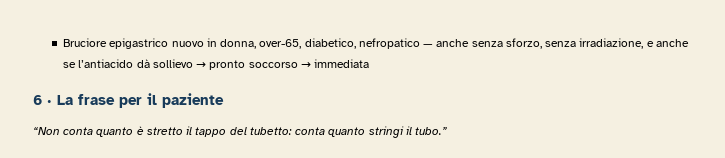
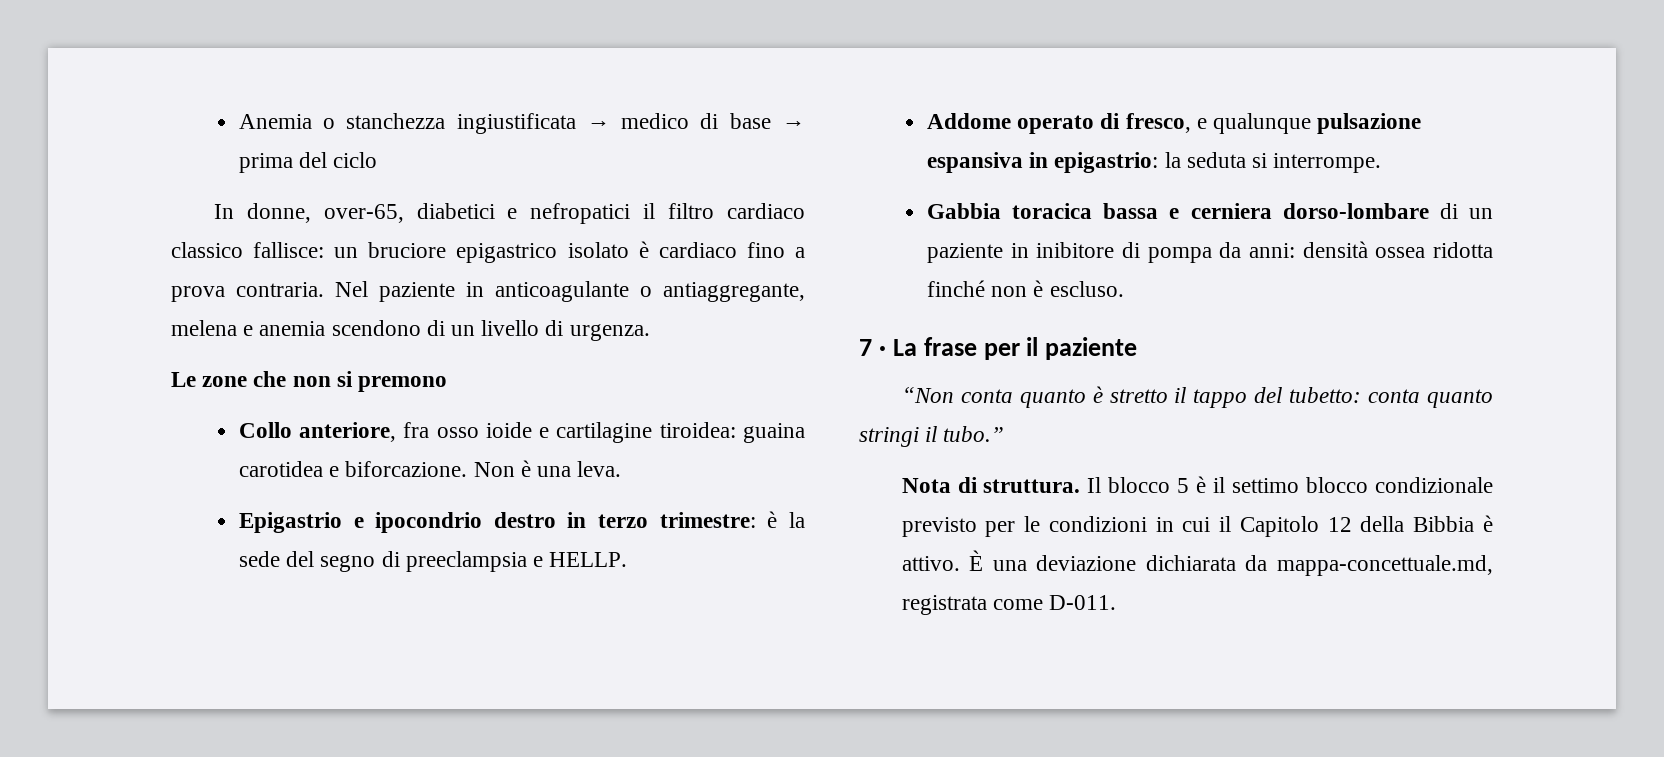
[63,38,689,49] [63,59,369,70] [33,95,42,105] Bruciore epigastrico nuovo in donna, over-65, diabetico, nefropatico — anche senza sforzo, senza irradiazione, e anche se l’antiacido dà sollievo → pronto soccorso → immediata // 6 -> [238,113,806,134] [238,152,378,173] [213,203,805,224] [171,241,805,263] [171,281,805,302] [171,320,650,341] [171,371,448,392] [238,422,805,443] [238,460,622,477] [238,511,805,533] [238,551,628,572] [926,113,1422,134] [926,152,1382,173] [926,203,1493,219] [926,241,1493,263] [926,280,1124,297] [859,339,872,356] Anemia o stanchezza ingiustificata → medico di base → prima del ciclo // In donne, over-65, diabetici e nefropatici il filtro cardiaco classico fallisce: un bruciore epigastrico isolato è cardiaco fino a prova contraria. Nel paziente in anticoagulante o antiaggregante, melena e anemia scendono di un livello di urgenza. // Le zone che non si premono // Collo anteriore, fra osso ioide e cartilagine tiroidea: guaina carotidea e biforcazione. Non è una leva. // Epigastrio e ipocondrio destro in terzo trimestre: è la sede del segno di preeclampsia e HELLP. // Addome operato di fresco, e qualunque pulsazione espansiva in epigastrio: la seduta si interrompe. // Gabbia toracica bassa e cerniera dorso-lombare di un paziente in inibitore di pompa da anni: densità ossea ridotta finché non è escluso. // 7
(448, 131) none -> [901,476,1493,493] [901,515,1493,537] [901,550,1493,576] [901,595,1116,615] // Nota di struttura. Il blocco 5 è il settimo blocco condizionale previsto per le condizioni in cui il Capitolo 12 della Bibbia è attivo. È una deviazione dichiarata da mappa-concettuale.md, registrata come D-011.

